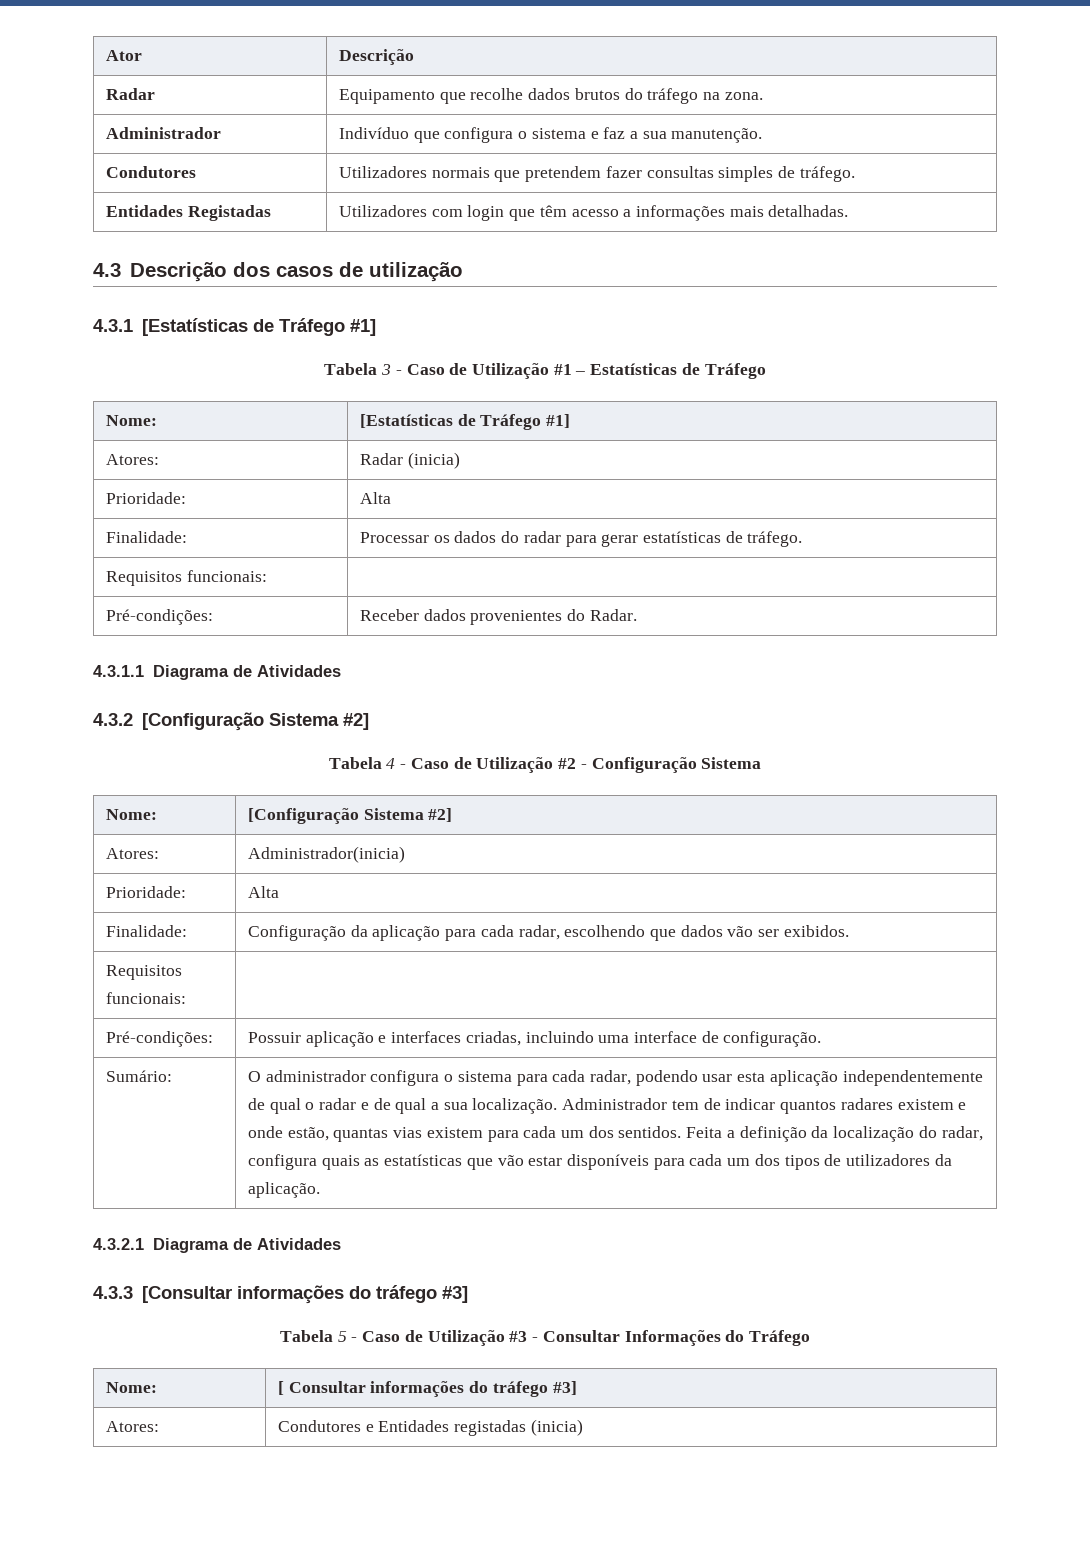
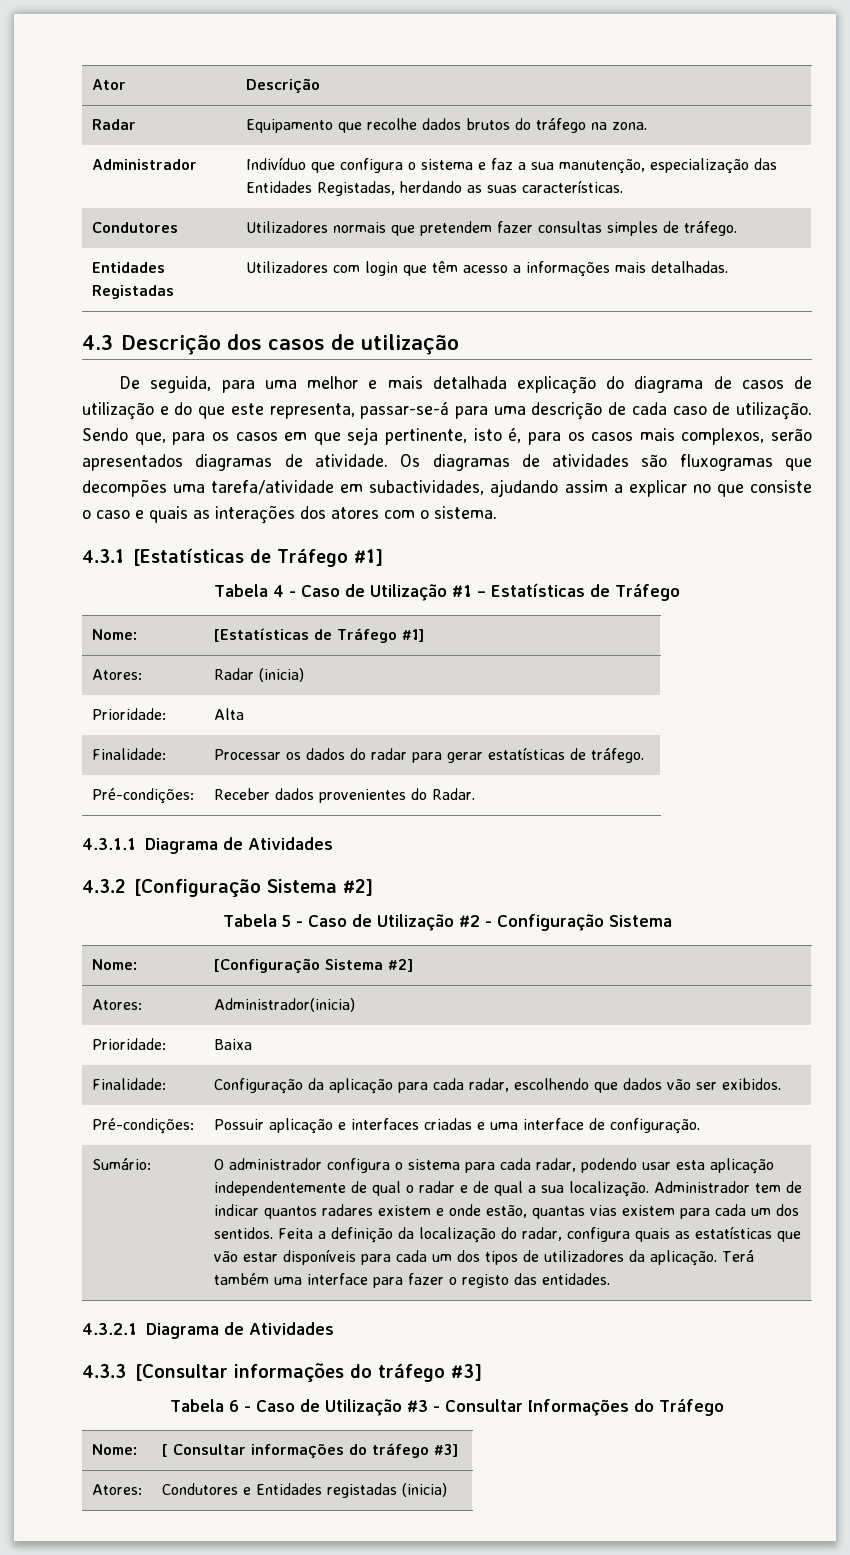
[671,128,763,143] manutenção. -> [558,158,777,174] [245,180,623,196] manutenção, especialização das Entidades Registadas, herdando as suas características.
(463, 272) none -> [120,376,813,394] [82,402,812,420] [82,427,812,445] [82,454,812,471] [82,479,813,497] [82,505,497,524] // De seguida, para uma melhor e mais detalhada explicação do diagrama de casos de utilização e do que este representa, passar-se-á para uma descrição de cada caso de utilização. Sendo que, para os casos em que seja pertinente, isto é, para os casos mais complexos, serão apresentados diagramas de atividade. Os diagramas de atividades são fluxogramas que decompões uma tarefa/atividade em subactividades, ajudando assim a explicar no que consiste o caso e quais as interações dos atores com o sistema.
[381,364,392,375] 3 -> [273,585,284,597] 4
[105,570,267,586] // Requisitos funcionais: | -> (644, 755) none
[386,758,396,769] 4 -> [281,915,291,927] 5
[247,886,279,898] Alta -> [213,1039,252,1050] Baixa
[105,965,182,980] [105,992,186,1004] // Requisitos funcionais: | -> (781, 1084) none
[465,1031,594,1046] criadas, incluindo -> [423,1118,485,1130] criadas e
(320, 1190) none -> [721,1250,754,1262] [213,1273,610,1288] Terá também uma interface para fazer o registo das entidades.
[337,1331,347,1342] 5 -> [229,1400,239,1412] 6

